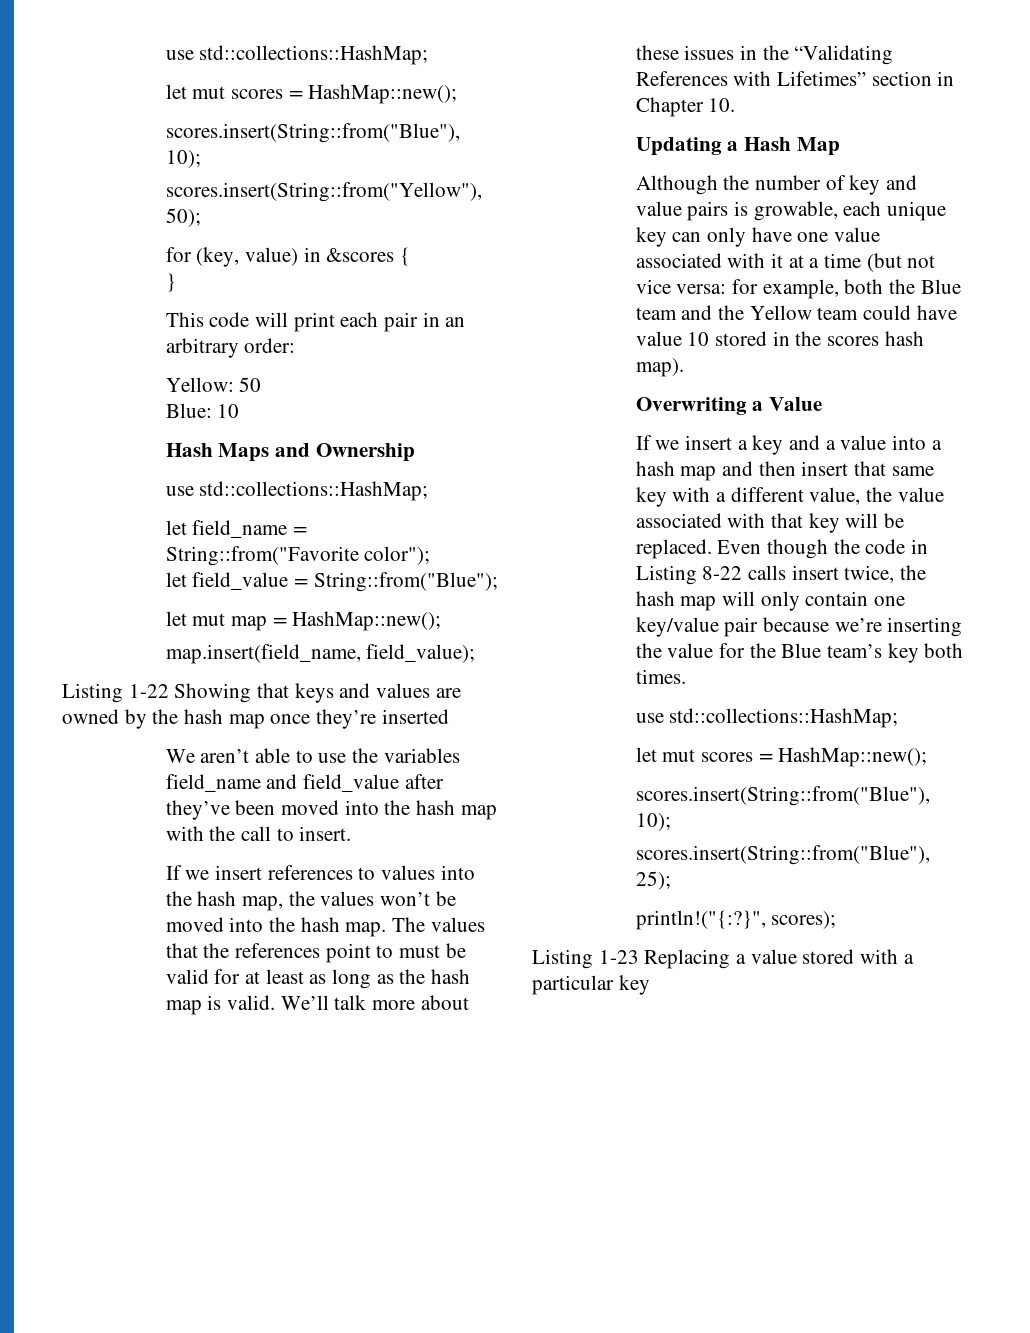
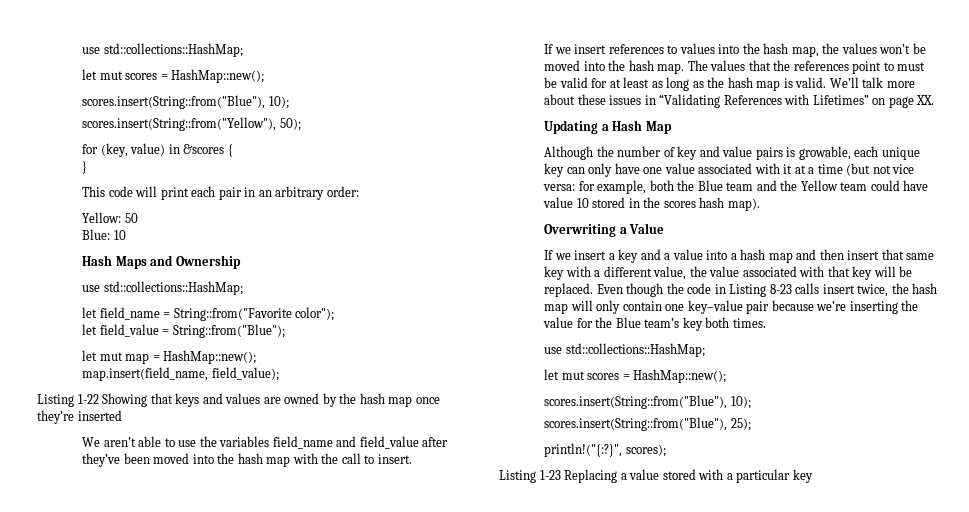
[762,45,789,60] the -> (656, 100) none
[871,71,955,86] [635,97,736,117] section in Chapter 10. -> [872,95,935,108] on page XX.
[702,566,743,580] 8-22 -> [769,284,792,294] 8-23
[635,617,719,637] key/value -> [687,300,743,314] key–value

